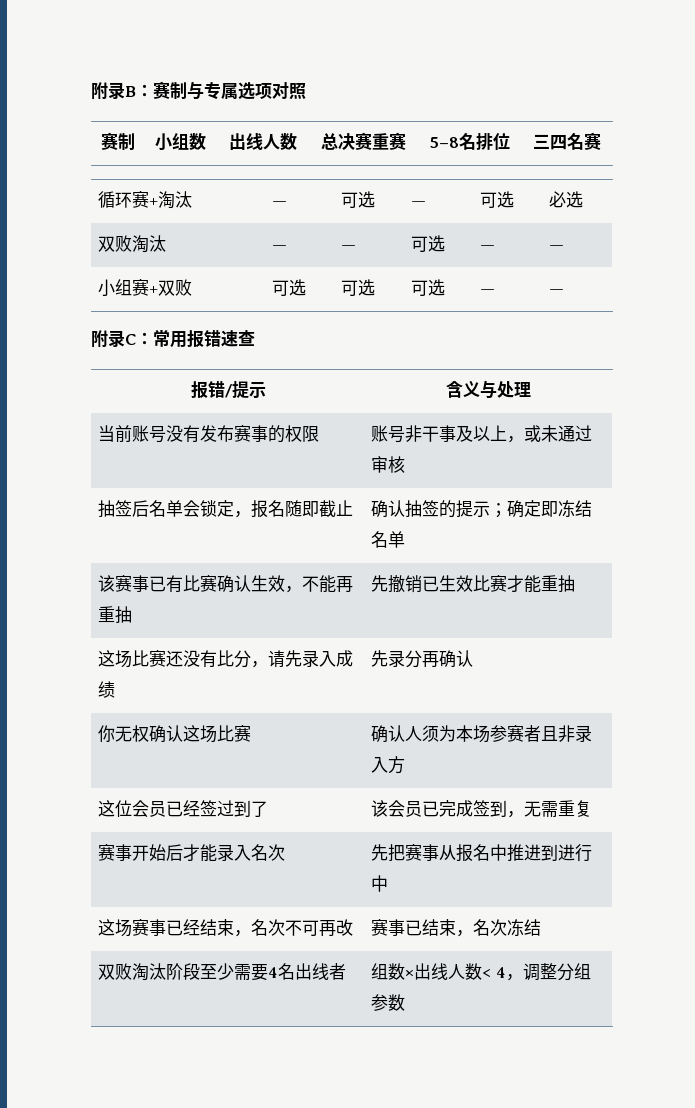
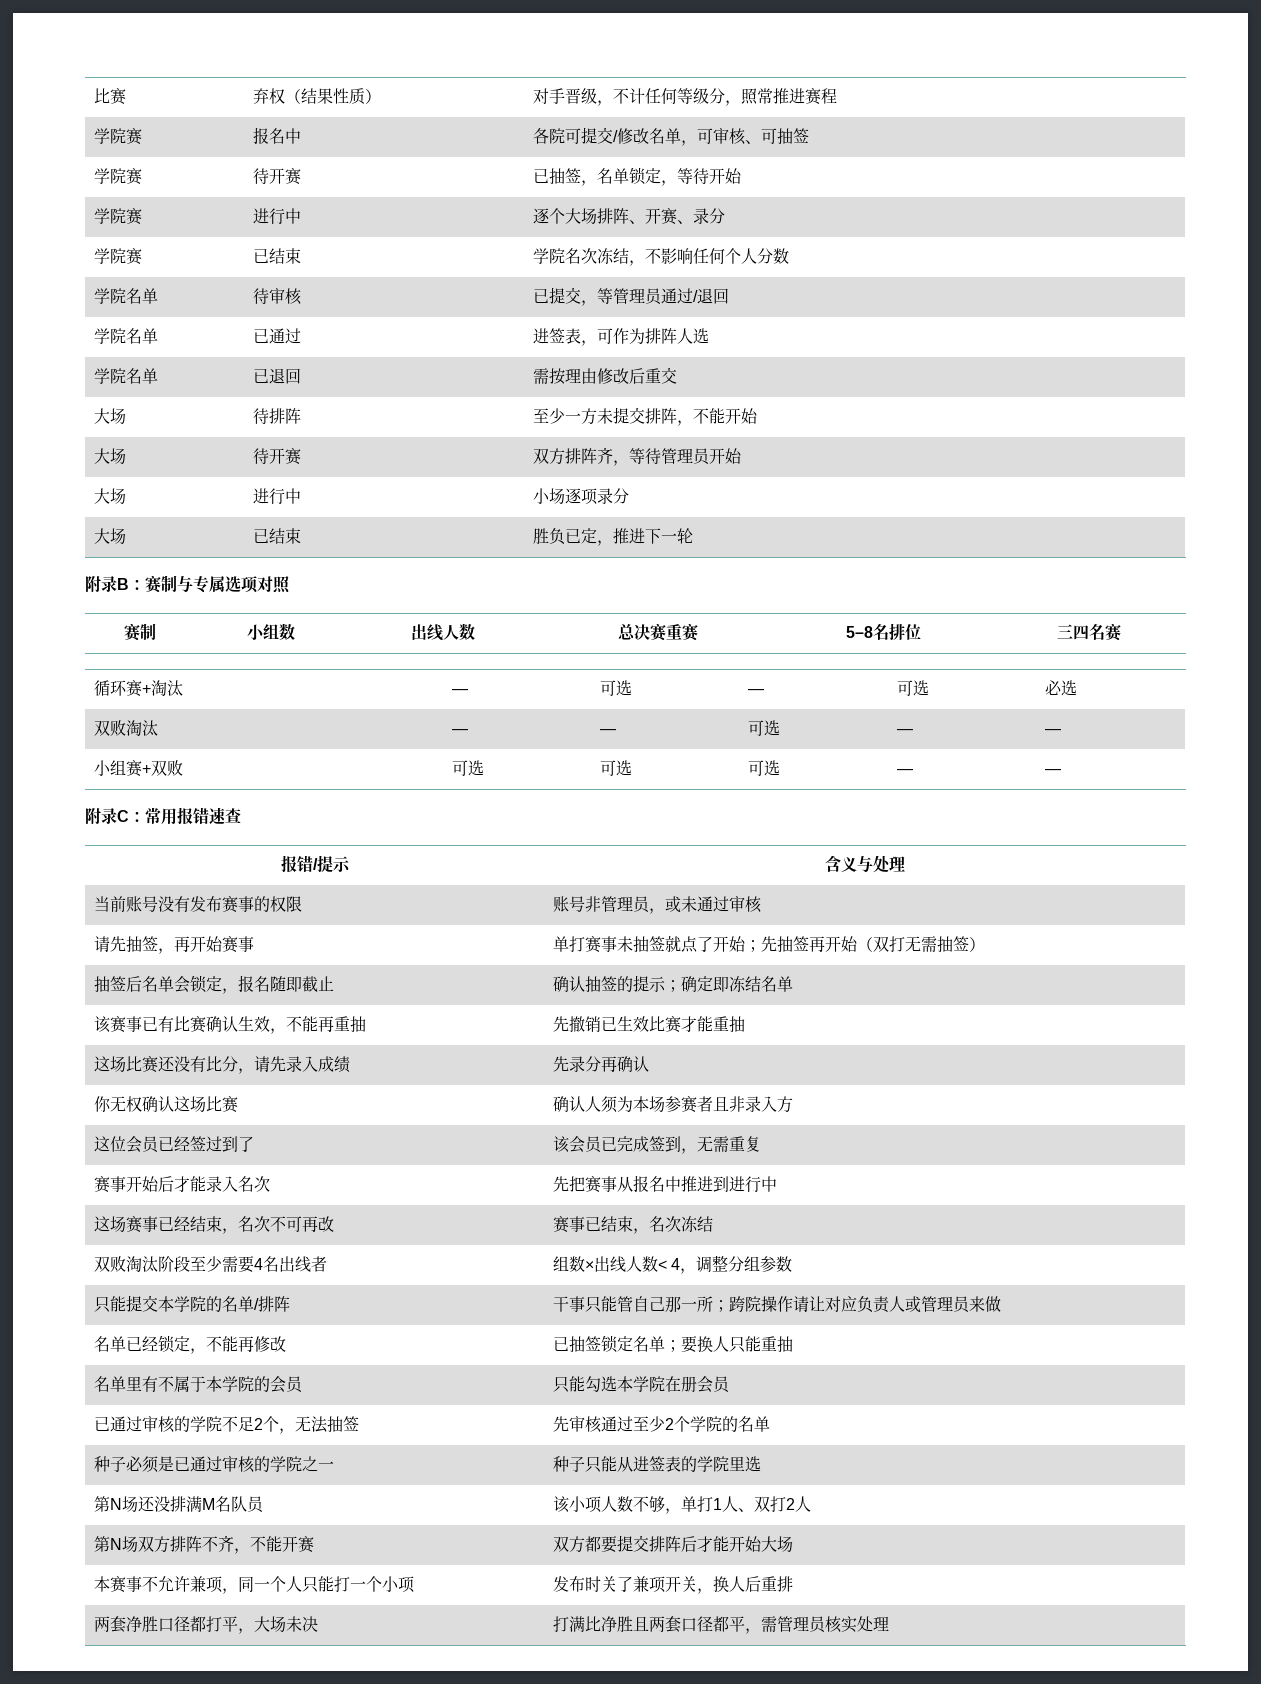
(91, 91) none -> [93,88,126,105] [252,88,381,105] [532,88,837,106] [93,128,142,145] [252,127,301,144] [532,127,809,146] [93,168,142,185] [252,168,301,185] [532,167,742,186] [93,208,142,225] [252,208,301,225] [532,208,725,225] [93,248,142,265] [252,248,301,264] [532,248,789,266] [93,288,158,304] [252,287,302,305] [532,287,729,306] [93,328,158,344] [252,328,301,344] [532,328,709,346] [93,368,158,384] [252,368,301,384] [532,367,677,385] [93,408,126,424] [252,408,301,424] [532,407,758,426] [93,448,126,464] [252,448,301,465] [532,447,742,466] [93,488,126,504] [252,488,301,505] [532,488,629,505] [93,528,126,544] [252,528,301,544] [532,528,693,546] 比赛 | 弃权（结果性质） | 对手晋级，不计任何等级分，照常推进赛程 // 学院赛 | 报名中 | 各院可提交/修改名单，可审核、可抽签 // 学院赛 | 待开赛 | 已抽签，名单锁定，等待开始 // 学院赛 | 进行中 | 逐个大场排阵、开赛、录分 // 学院赛 | 已结束 | 学院名次冻结，不影响任何个人分数 // 学院名单 | 待审核 | 已提交，等管理员通过/退回 // 学院名单 | 已通过 | 进签表，可作为排阵人选 // 学院名单 | 已退回 | 需按理由修改后重交 // 大场 | 待排阵 | 至少一方未提交排阵，不能开始 // 大场 | 待开赛 | 双方排阵齐，等待管理员开始 // 大场 | 进行中 | 小场逐项录分 // 大场 | 已结束 | 胜负已定，推进下一轮 //
[422,425,508,442] 干事及以上 -> [600,896,650,913] 管理员
(406, 464) none -> [93,936,254,954] [552,936,985,953] // 请先抽签，再开始赛事 | 单打赛事未抽签就点了开始；先抽签再开始（双打无需抽签）
(406, 1002) none -> [93,1295,290,1313] [552,1296,1001,1313] [93,1335,286,1354] [552,1335,793,1353] [93,1376,303,1393] [552,1376,730,1393] [93,1415,359,1434] [552,1415,770,1433] [93,1455,334,1473] [552,1456,761,1473] [93,1496,264,1513] [552,1496,811,1514] [93,1535,314,1554] [552,1535,793,1553] [93,1576,415,1594] [552,1576,793,1594] [93,1616,318,1634] [552,1616,889,1634] // 只能提交本学院的名单/排阵 | 干事只能管自己那一所；跨院操作请让对应负责人或管理员来做 // 名单已经锁定，不能再修改 | 已抽签锁定名单；要换人只能重抽 // 名单里有不属于本学院的会员 | 只能勾选本学院在册会员 // 已通过审核的学院不足2个，无法抽签 | 先审核通过至少2个学院的名单 // 种子必须是已通过审核的学院之一 | 种子只能从进签表的学院里选 // 第N场还没排满M名队员 | 该小项人数不够，单打1人、双打2人 // 第N场双方排阵不齐，不能开赛 | 双方都要提交排阵后才能开始大场 // 本赛事不允许兼项，同一个人只能打一个小项 | 发布时关了兼项开关，换人后重排 // 两套净胜口径都打平，大场未决 | 打满比净胜且两套口径都平，需管理员核实处理

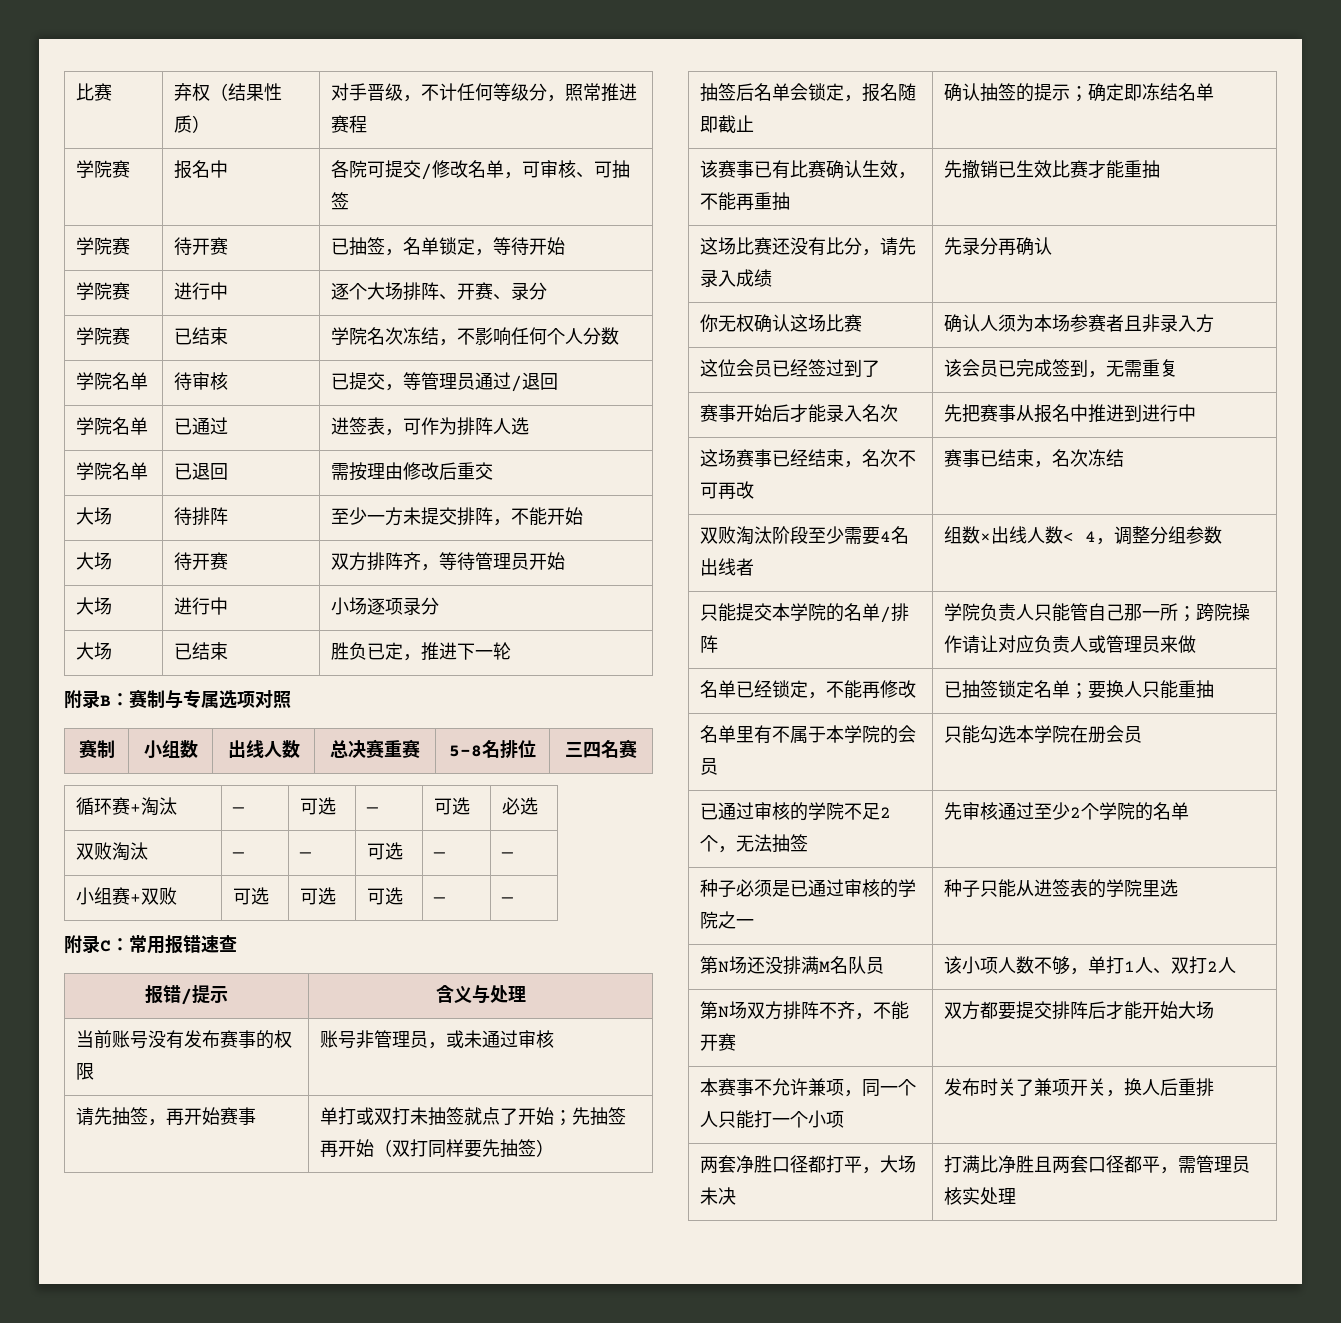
[584,936,617,953] 赛事 -> [355,1107,410,1125] 或双打
[904,936,937,952] 无需 -> [427,1139,500,1158] 同样要先
[552,1296,585,1312] 干事 -> [943,603,1034,621] 学院负责人

